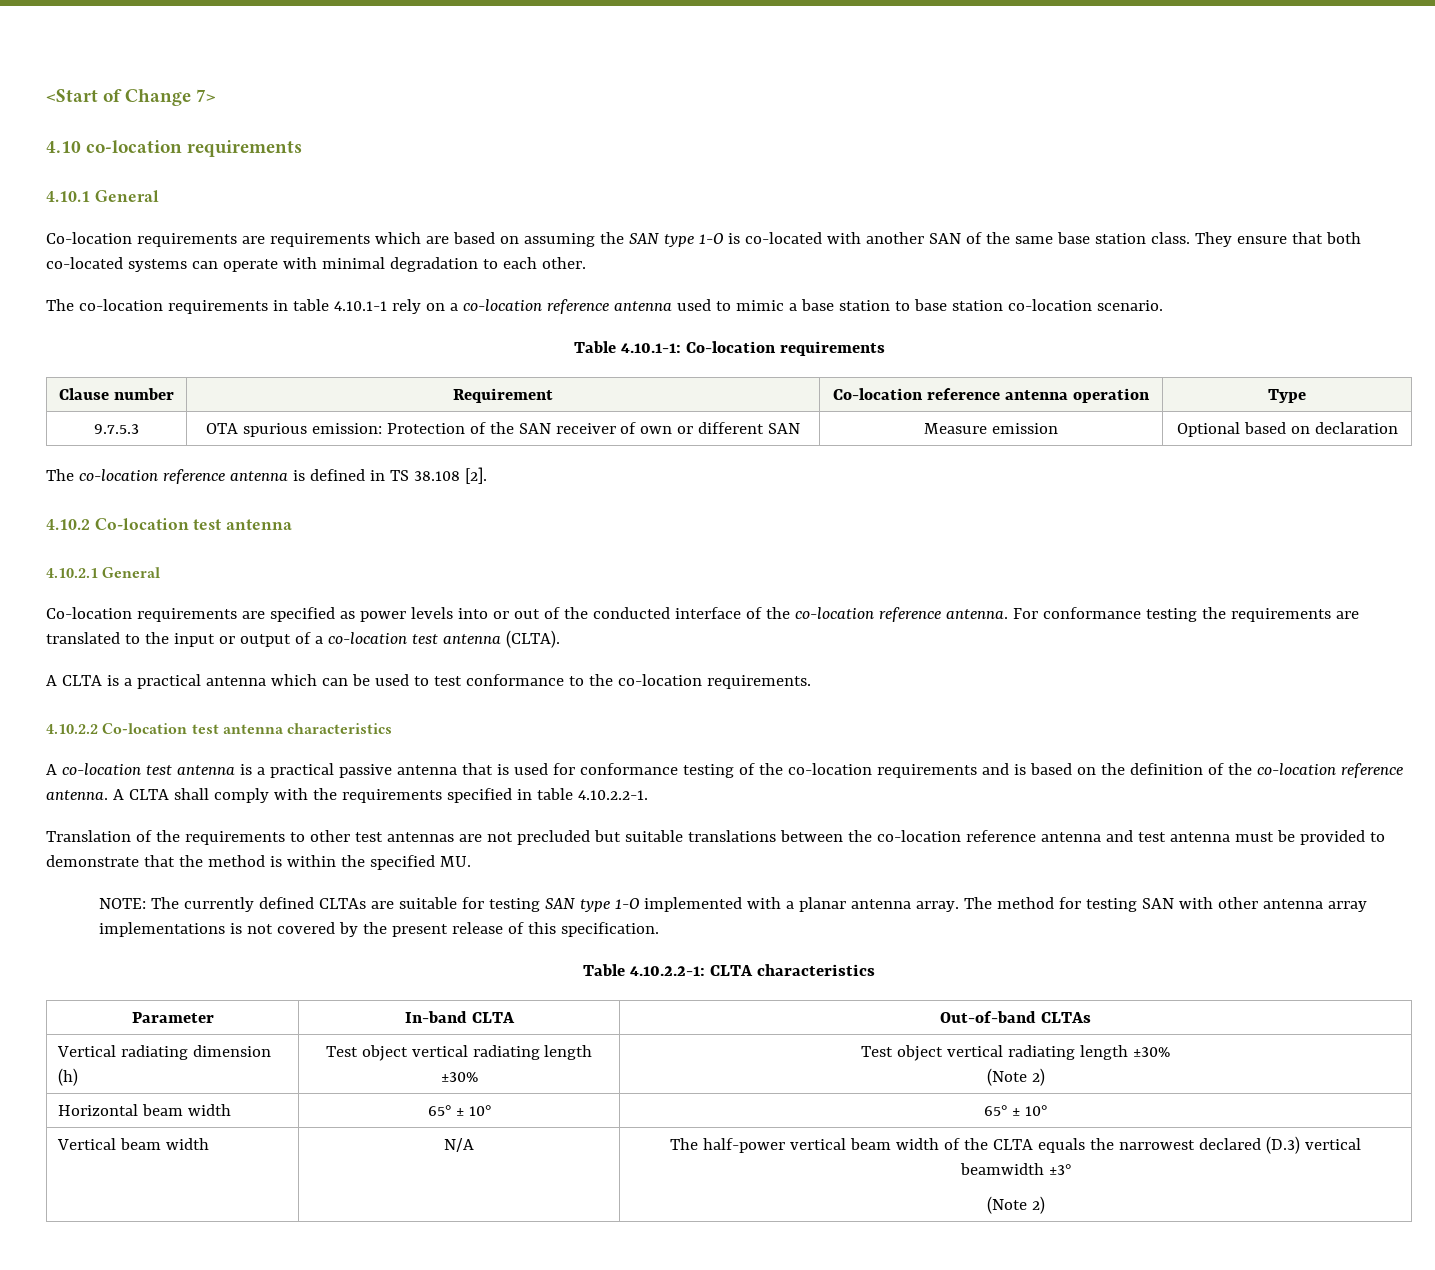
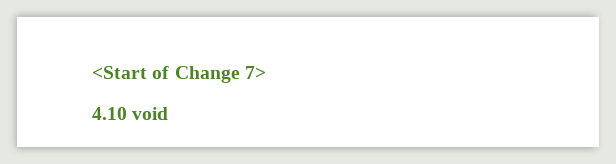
[86,140,303,157] [46,190,159,202] [46,232,1361,247] [46,257,586,272] [46,299,1163,314] [573,341,885,356] [59,388,174,400] [453,388,553,403] [833,388,1150,403] [1268,389,1306,403] [94,424,139,434] [205,422,801,437] [924,423,1058,434] [1176,422,1398,437] [46,467,487,484] [46,518,293,530] [46,567,161,578] [46,607,1359,622] [46,630,560,648] [46,674,811,689] [46,723,393,734] [46,763,1403,778] [46,788,648,803] [46,830,1385,845] [46,855,471,870] [99,897,1368,912] [99,922,660,937] [583,964,875,976] [131,1012,214,1023] [404,1011,515,1023] [940,1011,1091,1023] [56,1045,271,1060] [57,1068,78,1086] [325,1045,593,1061] [440,1072,478,1082] [861,1045,1170,1061] [986,1068,1045,1086] [57,1104,231,1116] [427,1105,491,1116] [984,1105,1047,1116] [56,1138,209,1150] [444,1138,474,1152] [670,1136,1361,1154] [959,1163,1071,1175] [986,1196,1045,1214] co-location requirements // 4.10.1 General // Co-location requirements are requirements which are based on assuming the SAN type 1-O is co-located with another SAN of the same base station class. They ensure that both co-located systems can operate with minimal degradation to each other. // The co-location requirements in table 4.10.1-1 rely on a co-location reference antenna used to mimic a base station to base station co-location scenario. // Table 4.10.1-1: Co-location requirements // Clause number | Requirement | Co-location reference antenna operation | Type // 9.7.5.3 | OTA spurious emission: Protection of the SAN receiver of own or different SAN | Measure emission | Optional based on declaration // The co-location reference antenna is defined in TS 38.108 [2]. // 4.10.2 Co-location test antenna // 4.10.2.1 General // Co-location requirements are specified as power levels into or out of the conducted interface of the co-location reference antenna. For conformance testing the requirements are translated to the input or output of a co-location test antenna (CLTA). // A CLTA is a practical antenna which can be used to test conformance to the co-location requirements. // 4.10.2.2 Co-location test antenna characteristics // A co-location test antenna is a practical passive antenna that is used for conformance testing of the co-location requirements and is based on the definition of the co-location reference antenna. A CLTA shall comply with the requirements specified in table 4.10.2.2-1. // Translation of the requirements to other test antennas are not precluded but suitable translations between the co-location reference antenna and test antenna must be provided to demonstrate that the method is within the specified MU. // NOTE: The currently defined CLTAs are suitable for testing SAN type 1-O implemented with a planar antenna array. The method for testing SAN with other antenna array implementations is not covered by the present release of this specification. // Table 4.10.2.2-1: CLTA characteristics // Parameter | In-band CLTA | Out-of-band CLTAs // Vertical radiating dimension (h) | Test object vertical radiating length ±30% | Test object vertical radiating length ±30% // (Note 2) // Horizontal beam width | 65° ± 10° | 65° ± 10° // Vertical beam width | N/A | The half-power vertical beam width of the CLTA equals the narrowest declared (D.3) vertical beamwidth ±3° // (Note 2) -> [132,107,169,120] void

